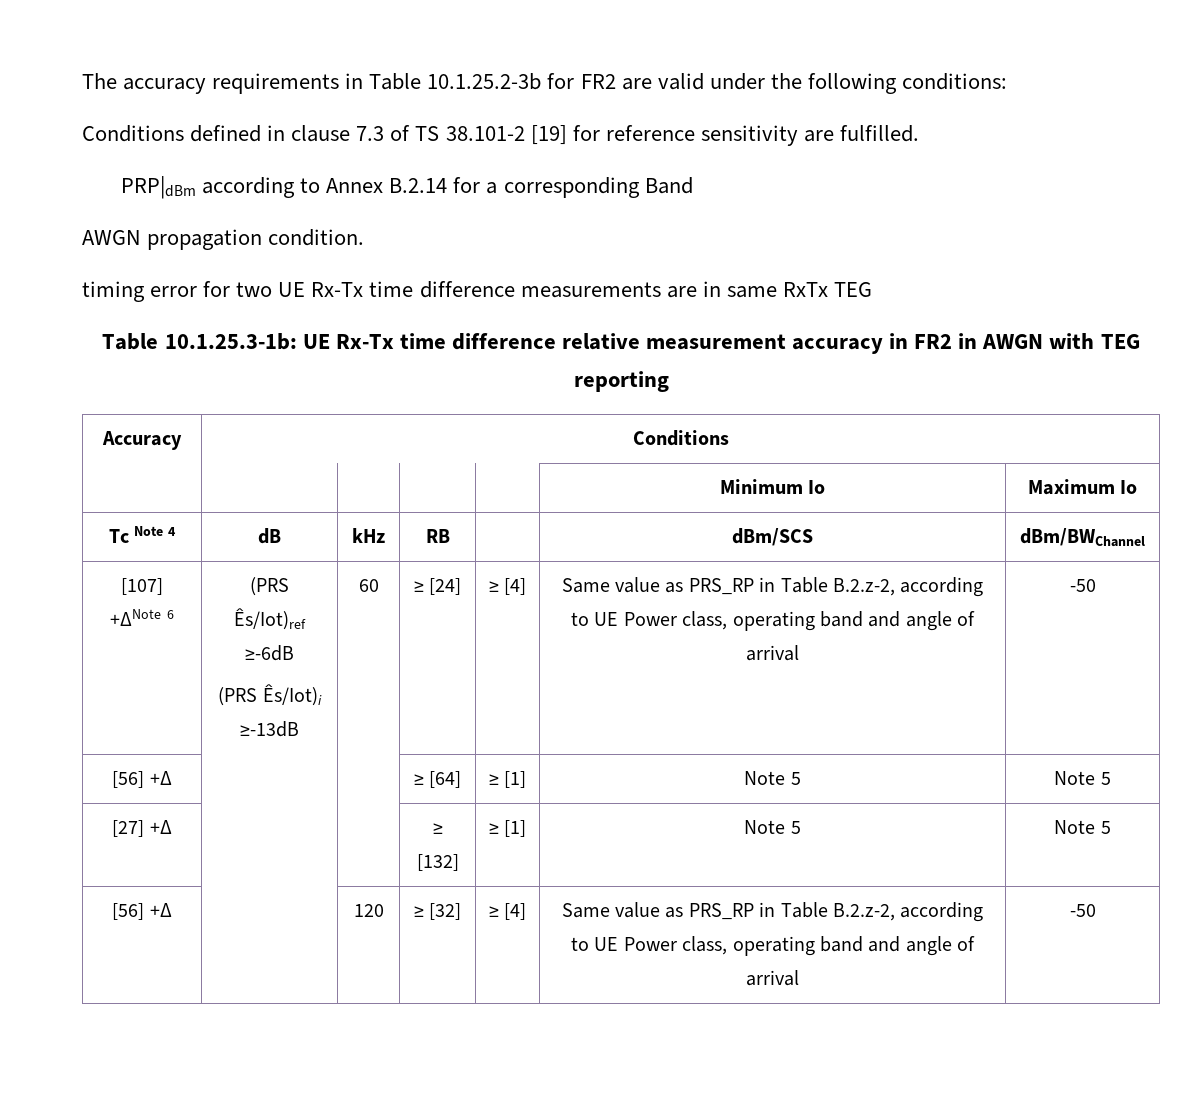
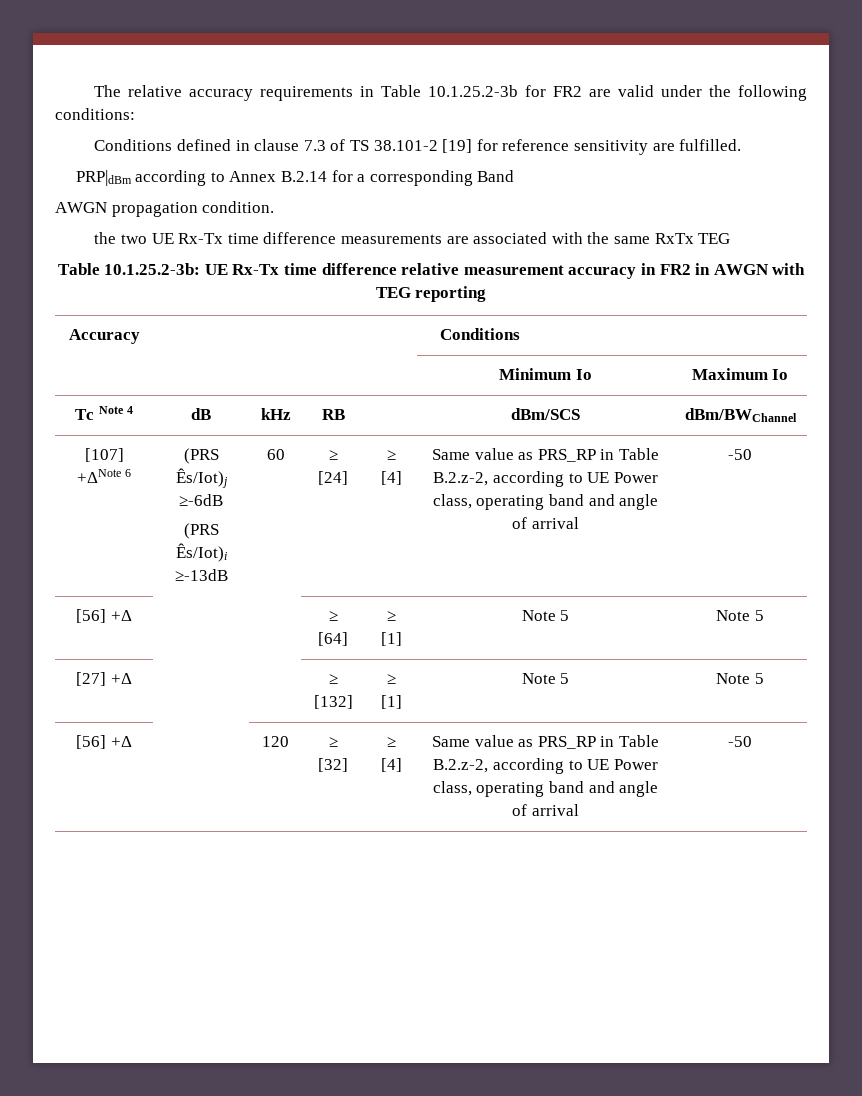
(117, 81) none -> [128,85,183,97] relative
[82,281,231,302] timing error for -> [94,232,117,244] the
[702,281,721,297] in -> [473,232,610,244] associated with the
[164,333,297,350] 10.1.25.3-1b: -> [104,263,201,275] 10.1.25.2-3b:
[234,608,306,630] Ês/Iot)ref -> [175,468,228,488] Ês/Iot)j

